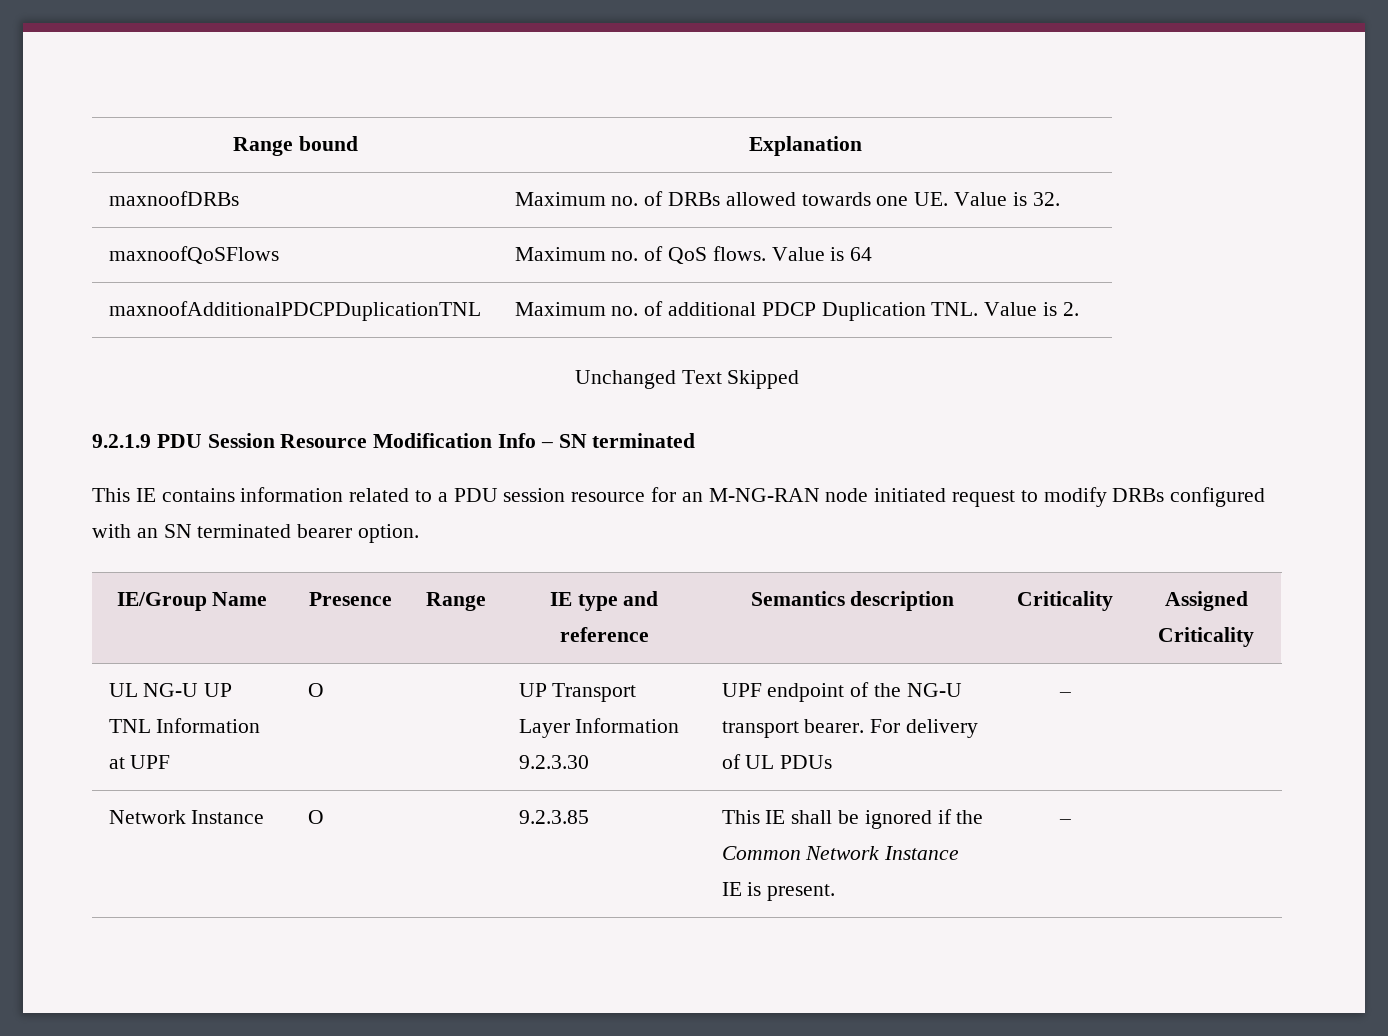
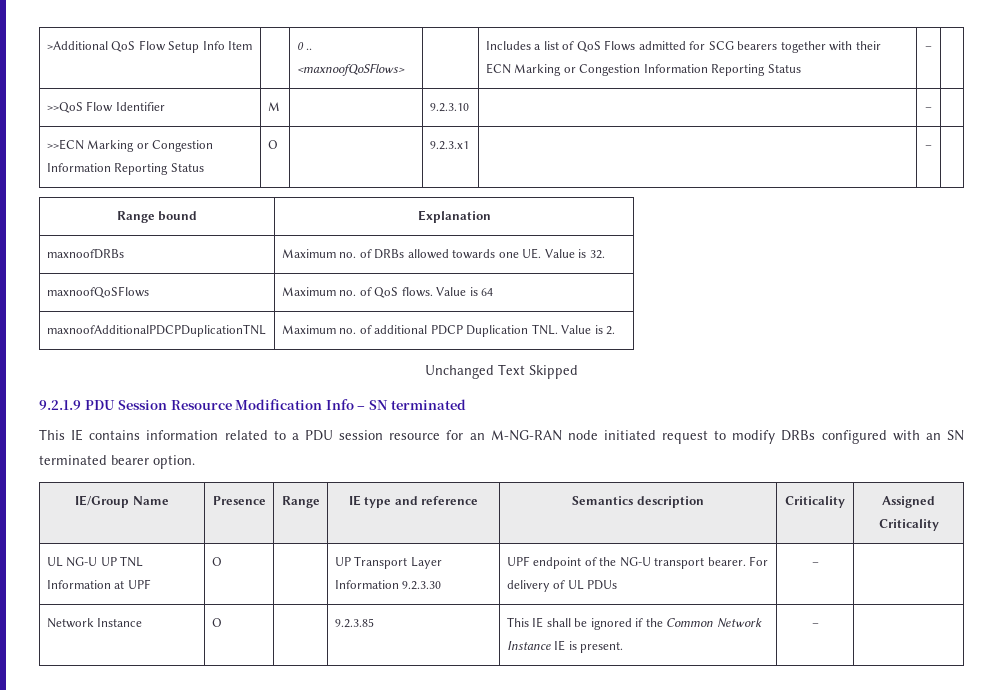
(233, 146) none -> [46,40,253,53] [296,42,313,50] [296,63,405,76] [485,40,881,53] [485,63,801,76] [925,46,932,50] [46,101,165,113] [267,102,280,111] [429,103,469,112] [925,107,932,111] [46,139,214,152] [46,163,204,175] [267,140,278,149] [429,141,469,150] [925,145,932,149] >Additional QoS Flow Setup Info Item | | 0 .. <maxnoofQoSFlows> | | Includes a list of QoS Flows admitted for SCG bearers together with their ECN Marking or Congestion Information Reporting Status | – | // >>QoS Flow Identifier | M | | 9.2.3.10 | | – | // >>ECN Marking or Congestion Information Reporting Status | O | | 9.2.3.x1 | | – | //

